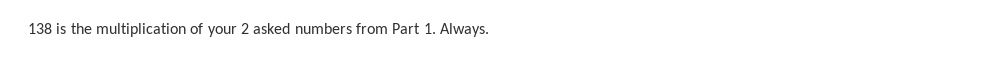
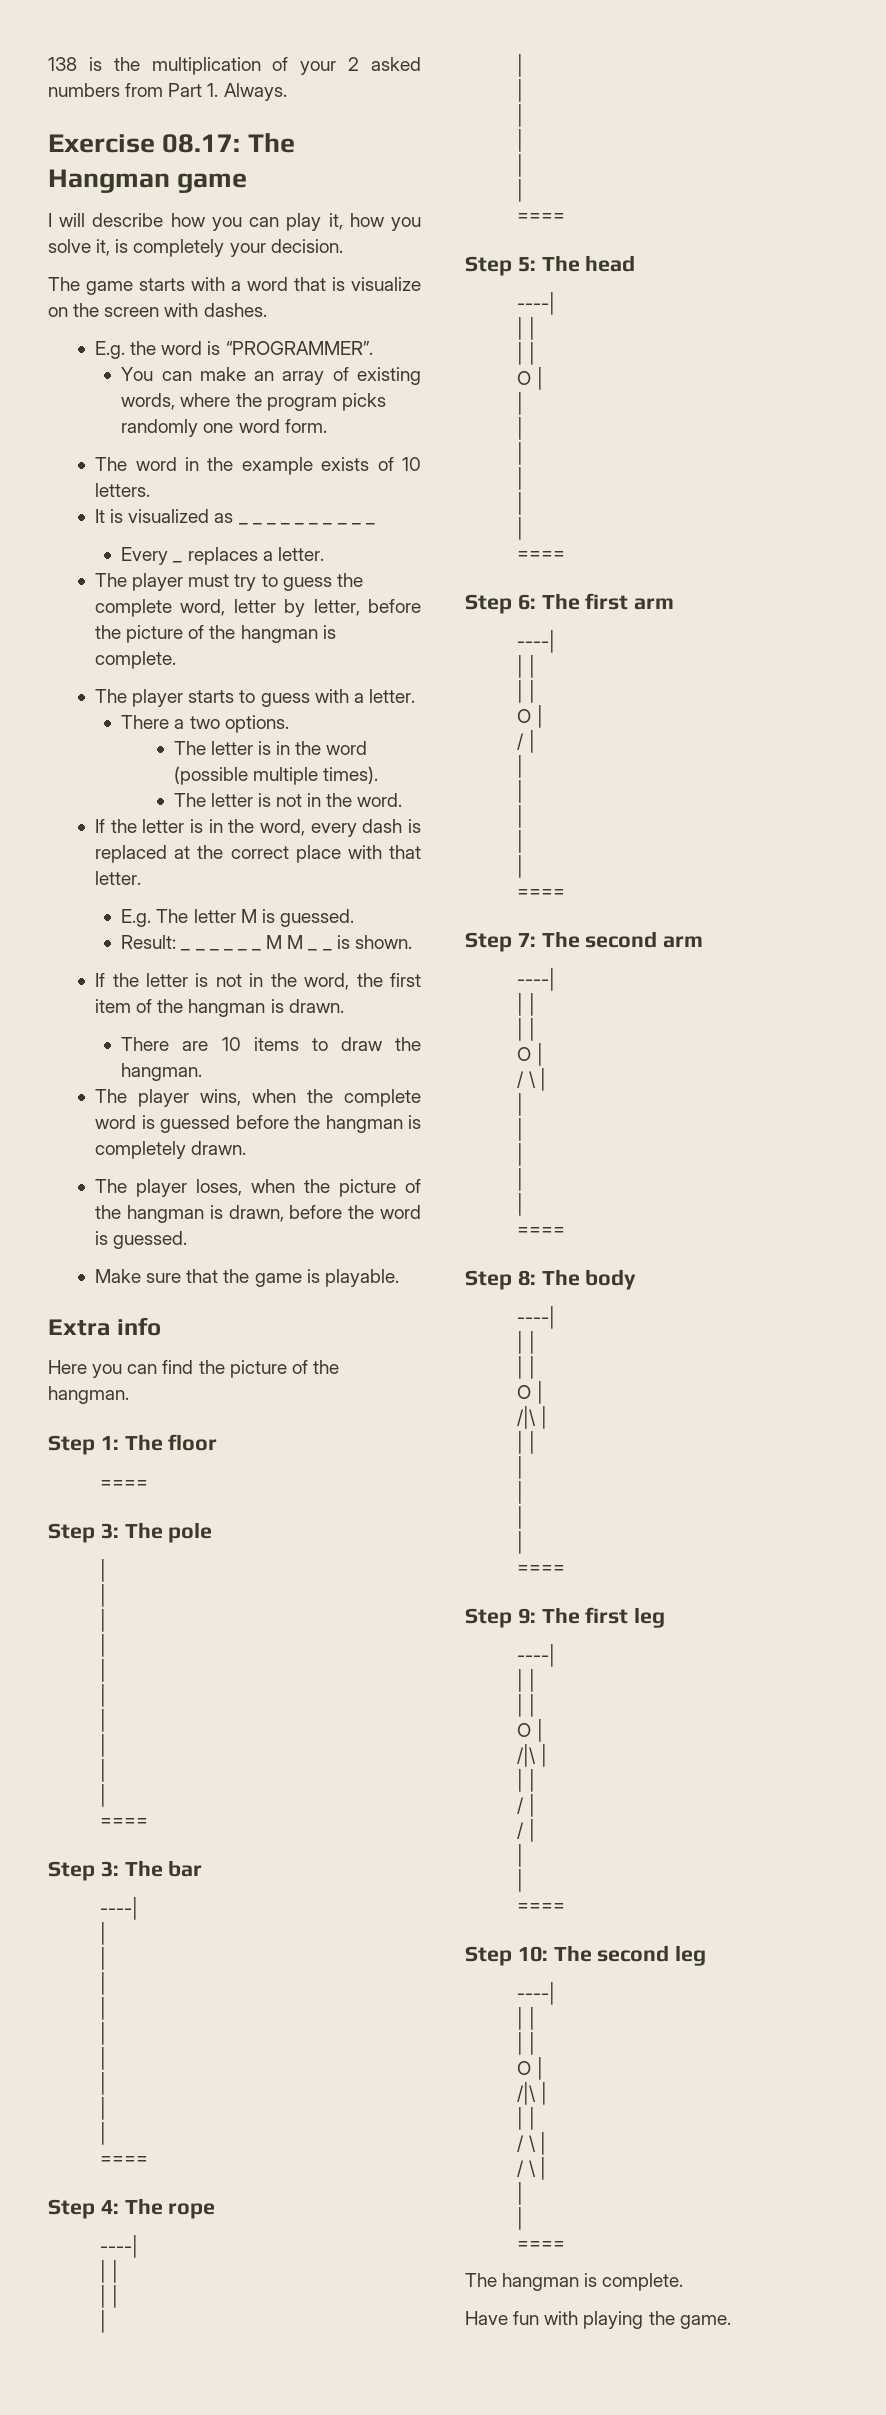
(489, 30) none -> [48,133,295,153] [48,169,248,193] [48,213,422,231] [48,239,343,257] [48,277,421,295] [48,303,267,317] [95,341,373,359] [121,367,421,385] [121,393,386,411] [121,419,327,437] [95,457,421,475] [95,483,151,497] [95,509,234,523] [238,523,375,525] [121,547,324,565] [95,573,363,591] [95,599,421,617] [95,625,336,643] [95,651,177,669] [95,689,416,707] [121,715,289,733] [173,741,368,755] [173,766,378,785] [173,793,403,807] [95,819,421,837] [95,845,421,863] [95,871,142,885] [121,909,354,927] [121,935,177,949] [181,949,262,951] [266,935,304,949] [308,949,332,951] [336,935,412,949] [95,973,421,990] [95,999,344,1017] [121,1037,421,1051] [121,1063,203,1081] [95,1089,421,1107] [95,1115,422,1133] [95,1141,247,1159] [95,1179,421,1197] [95,1205,422,1223] [95,1231,188,1249] [95,1269,399,1287] [48,1317,162,1336] [48,1360,339,1378] [48,1386,129,1404] [48,1434,218,1455] [100,1480,149,1488] [48,1522,213,1543] [100,1559,107,1582] [100,1584,107,1607] [100,1609,107,1632] [100,1634,107,1657] [100,1659,107,1682] [100,1684,107,1707] [100,1709,107,1732] [100,1734,107,1757] [100,1759,107,1782] [100,1784,107,1807] [100,1818,149,1826] [48,1860,203,1881] [100,1897,139,1920] [100,1922,107,1945] [100,1947,107,1970] [100,1972,107,1995] [100,1997,107,2020] [100,2022,107,2045] [100,2047,107,2070] [100,2072,107,2095] [100,2097,107,2120] [100,2122,107,2145] [100,2156,149,2164] [48,2198,216,2219] [100,2235,139,2258] [100,2260,118,2283] [100,2285,118,2308] [100,2310,107,2333] [517,54,524,77] [517,79,524,102] [517,104,524,127] [517,129,524,152] [517,154,524,177] [517,179,524,202] [517,213,566,221] [465,255,636,276] [517,292,556,315] [517,317,535,340] [517,342,535,365] [517,367,543,390] [517,392,524,415] [517,417,524,440] [517,442,524,465] [517,467,524,490] [517,492,524,515] [517,517,524,540] [517,551,566,559] [465,593,675,614] [517,630,556,653] [517,655,535,678] [517,680,535,703] [517,705,543,728] [517,730,535,753] [517,755,524,778] [517,780,524,803] [517,805,524,828] [517,830,524,853] [517,855,524,878] [517,889,566,897] [465,931,704,952] [517,968,556,991] [517,993,535,1016] [517,1018,535,1041] [517,1043,543,1066] [517,1068,546,1091] [517,1093,524,1116] [517,1118,524,1141] [517,1143,524,1166] [517,1168,524,1191] [517,1193,524,1216] [517,1227,566,1235] [465,1269,637,1290] [517,1306,556,1329] [517,1331,535,1354] [517,1356,535,1379] [517,1381,543,1404] [517,1406,547,1429] [517,1431,535,1454] [517,1456,524,1479] [517,1481,524,1504] [517,1506,524,1529] [517,1531,524,1554] [517,1565,566,1573] [465,1607,666,1628] [517,1644,556,1667] [517,1669,535,1692] [517,1694,535,1717] [517,1719,543,1742] [517,1744,547,1767] [517,1769,535,1792] [517,1794,535,1817] [517,1819,535,1842] [517,1844,524,1867] [517,1869,524,1892] [517,1903,566,1911] [465,1945,707,1966] [517,1982,556,2005] [517,2007,535,2030] [517,2032,535,2055] [517,2057,543,2080] [517,2082,547,2105] [517,2107,535,2130] [517,2132,546,2155] [517,2157,546,2180] [517,2182,524,2205] [517,2207,524,2230] [517,2241,566,2249] [465,2273,684,2291] [465,2311,731,2329] // Exercise 08.17: The Hangman game // I will describe how you can play it, how you solve it, is completely your decision. // The game starts with a word that is visualize on the screen with dashes. // E.g. the word is “PROGRAMMER”. // You can make an array of existing words, where the program picks randomly one word form. // The word in the example exists of 10 letters. // It is visualized as _ _ _ _ _ _ _ _ _ _ // Every _ replaces a letter. // The player must try to guess the complete word, letter by letter, before the picture of the hangman is complete. // The player starts to guess with a letter. // There a two options. // The letter is in the word (possible multiple times). // The letter is not in the word. // If the letter is in the word, every dash is replaced at the correct place with that letter. // E.g. The letter M is guessed. // Result: _ _ _ _ _ _ M M _ _ is shown. // If the letter is not in the word, the first item of the hangman is drawn. // There are 10 items to draw the hangman. // The player wins, when the complete word is guessed before the hangman is completely drawn. // The player loses, when the picture of the hangman is drawn, before the word is guessed. // Make sure that the game is playable. // Extra info // Here you can find the picture of the hangman. // Step 1: The floor // ==== // Step 3: The pole // | // | // | // | // | // | // | // | // | // | // ==== // Step 3: The bar // ----| // | // | // | // | // | // | // | // | // | // ==== // Step 4: The rope // ----| // | | // | | // | // | // | // | // | // | // | // ==== // Step 5: The head // ----| // | | // | | // O | // | // | // | // | // | // | // ==== // Step 6: The first arm // ----| // | | // | | // O | // / | // | // | // | // | // | // ==== // Step 7: The second arm // ----| // | | // | | // O | // / \ | // | // | // | // | // | // ==== // Step 8: The body // ----| // | | // | | // O | // /|\ | // | | // | // | // | // | // ==== // Step 9: The first leg // ----| // | | // | | // O | // /|\ | // | | // / | // / | // | // | // ==== // Step 10: The second leg // ----| // | | // | | // O | // /|\ | // | | // / \ | // / \ | // | // | // ==== // The hangman is complete. // Have fun with playing the game.

